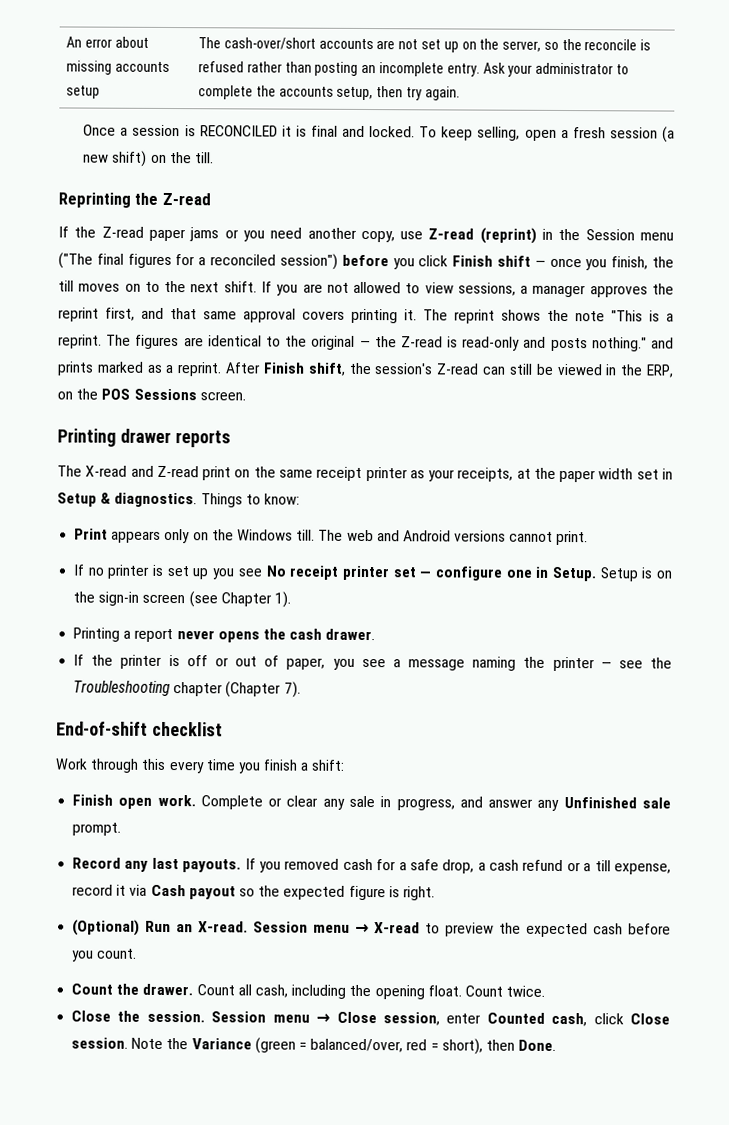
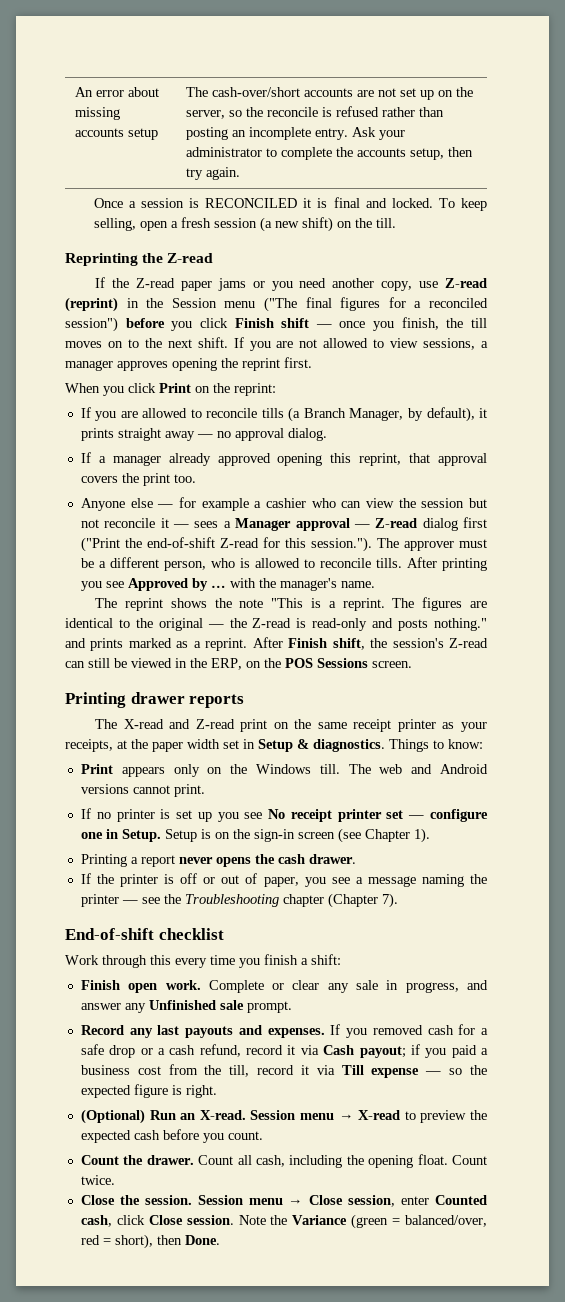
(648, 291) none -> [172,358,217,371] opening
[105,307,417,324] first, and that same approval covers printing it. -> [284,357,312,368] [65,383,276,396] [80,407,487,422] [80,428,327,441] [80,452,487,466] [80,473,196,486] [80,497,488,511] [80,517,488,531] [80,537,487,552] [80,557,487,571] [80,578,375,591] first. // When you click Print on the reprint: // If you are allowed to reconcile tills (a Branch Manager, by default), it prints straight away — no approval dialog. // If a manager already approved opening this reprint, that approval covers the print too. // Anyone else — for example a cashier who can view the session but not reconcile it — sees a Manager approval — Z-read dialog first ("Print the end-of-shift Z-read for this session."). The approver must be a different person, who is allowed to reconcile tills. After printing you see Approved by … with the manager's name. //
[182,859,242,873] payouts. -> [185,1025,325,1038] payouts and expenses.
[442,859,671,875] [72,884,236,900] drop, a cash refund or a till expense, record it via Cash payout -> [109,1044,488,1058] [80,1064,442,1078] drop or a cash refund, record it via Cash payout; if you paid a business cost from the till, record it via Till expense —

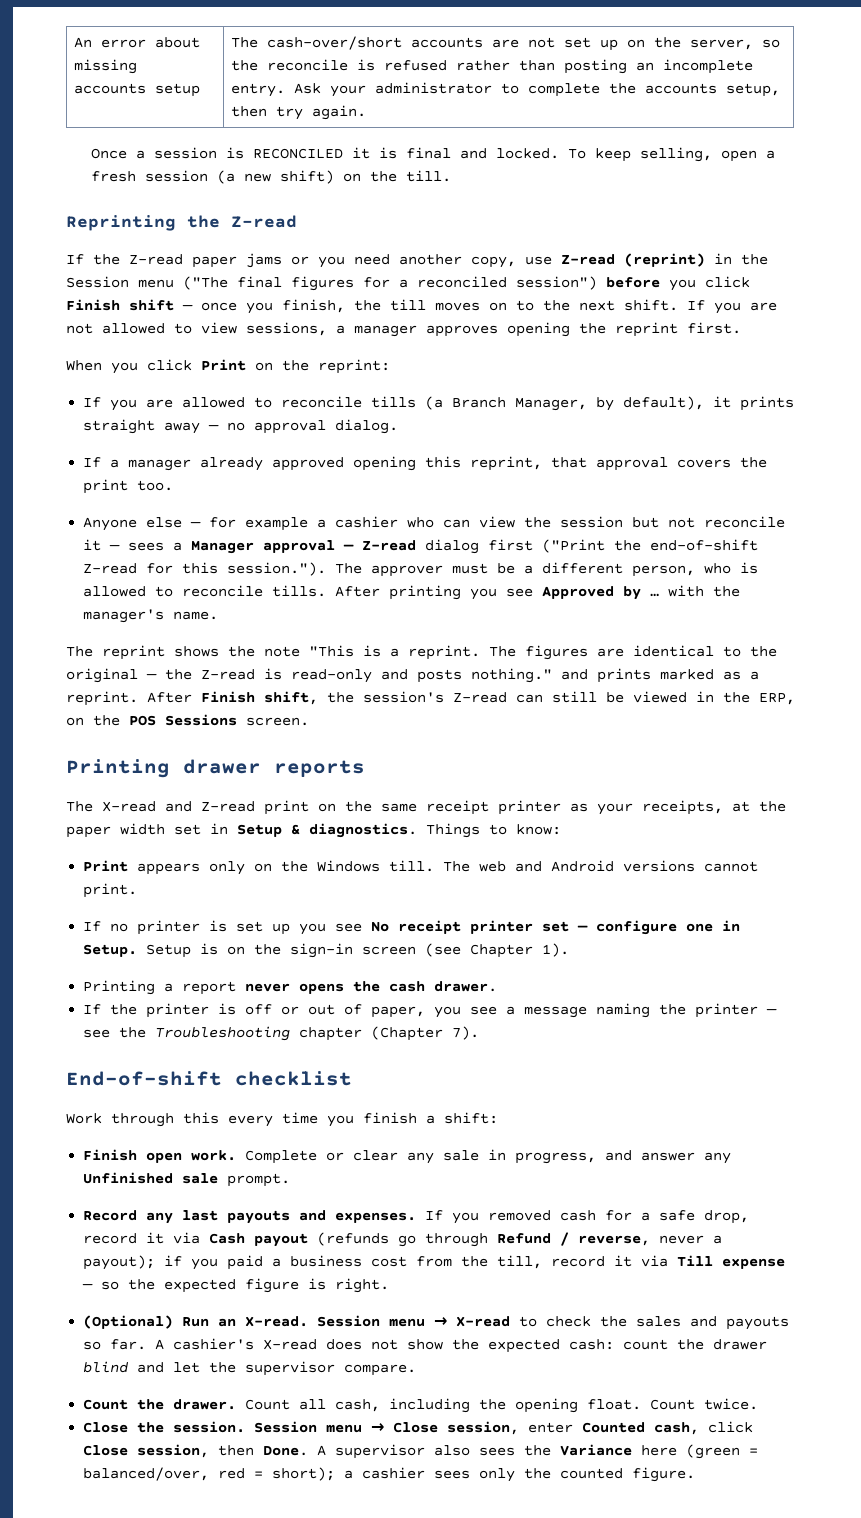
[109,1044,406,1058] drop or a cash refund, record it via Cash payout; -> [704,1210,750,1224] [83,1232,723,1247] [83,1255,156,1270] drop, record it via Cash payout (refunds go through Refund / reverse, never a payout);
[420,1110,488,1123] [80,1129,263,1143] preview the expected cash before you count. -> [546,1316,790,1330] [83,1338,768,1353] [83,1361,417,1376] check the sales and payouts so far. A cashier's X-read does not show the expected cash: count the drawer blind and let the supervisor compare.
[186,1215,266,1225] session. Note -> [137,1444,516,1459] session, then Done. A supervisor also sees
(348, 1220) none -> [641,1445,678,1456] here
[114,1234,220,1249] short), then Done. -> [272,1467,696,1482] short); a cashier sees only the counted figure.

